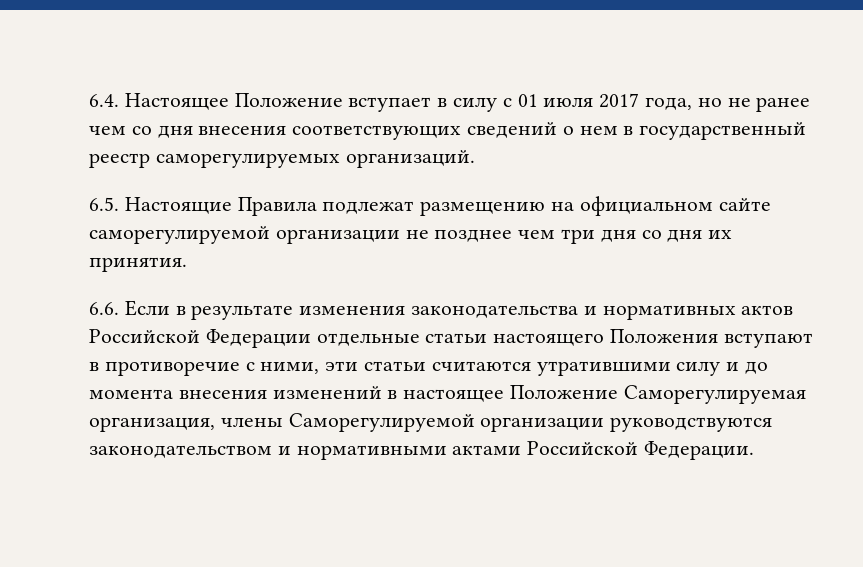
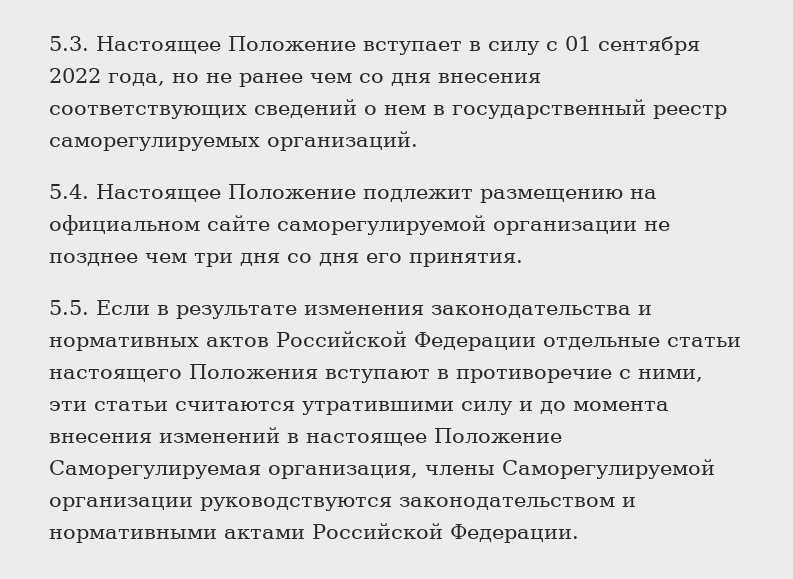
[89,94,119,107] 6.4. -> [49,36,89,51] 5.3.
[543,93,640,108] июля 2017 -> [598,36,700,55] [49,68,101,83] сентября 2022
[89,197,415,216] 6.5. Настоящие Правила подлежат -> [49,184,473,202] 5.4. Настоящее Положение подлежит
[708,230,733,239] их -> [366,253,402,263] его
[89,302,119,315] 6.6. -> [49,300,89,315] 5.5.

